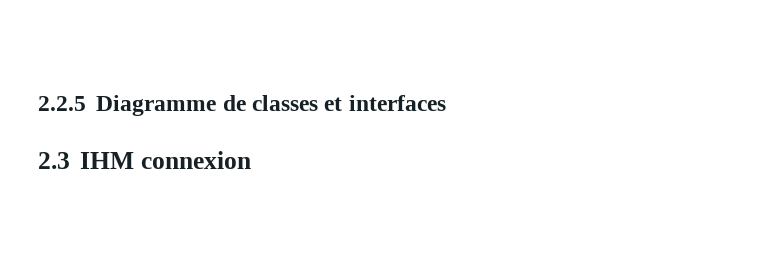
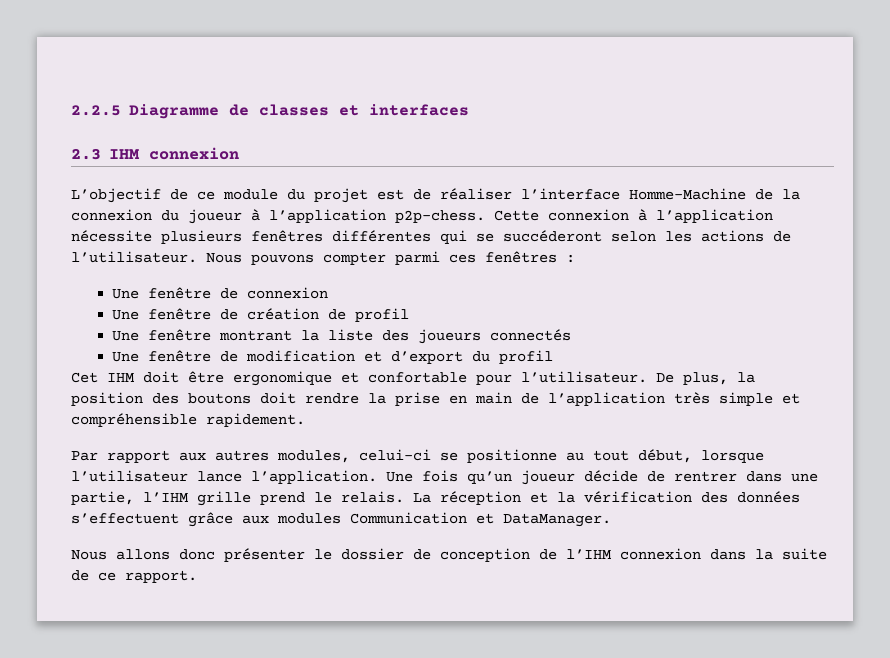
(252, 160) none -> [71,188,800,203] [71,209,773,224] [71,230,791,244] [71,251,575,265] [112,287,329,299] [112,308,410,322] [112,329,572,344] [112,350,554,364] [71,371,755,386] [71,392,800,406] [71,413,305,427] [71,449,764,463] [71,470,818,485] [71,491,800,506] [71,512,611,527] [71,548,827,562] [71,570,197,583] // L’objectif de ce module du projet est de réaliser l’interface Homme-Machine de la connexion du joueur à l’application p2p-chess. Cette connexion à l’application nécessite plusieurs fenêtres différentes qui se succéderont selon les actions de l’utilisateur. Nous pouvons compter parmi ces fenêtres : // Une fenêtre de connexion // Une fenêtre de création de profil // Une fenêtre montrant la liste des joueurs connectés // Une fenêtre de modification et d’export du profil // Cet IHM doit être ergonomique et confortable pour l’utilisateur. De plus, la position des boutons doit rendre la prise en main de l’application très simple et compréhensible rapidement. // Par rapport aux autres modules, celui-ci se positionne au tout début, lorsque l’utilisateur lance l’application. Une fois qu’un joueur décide de rentrer dans une partie, l’IHM grille prend le relais. La réception et la vérification des données s’effectuent grâce aux modules Communication et DataManager. // Nous allons donc présenter le dossier de conception de l’IHM connexion dans la suite de ce rapport.

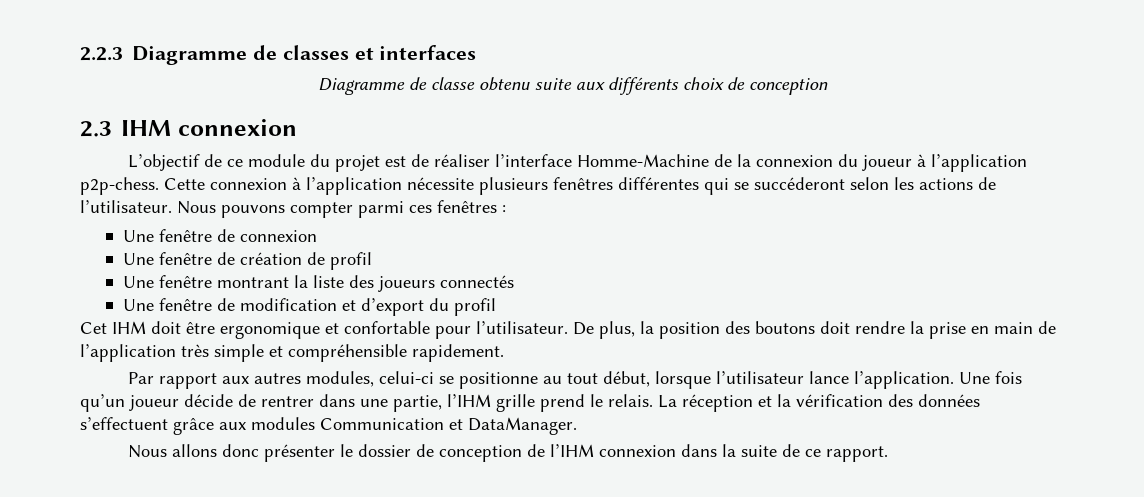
[71,105,121,116] 2.2.5 -> [80,47,123,61] 2.2.3
(469, 110) none -> [317,77,828,95] // Diagramme de classe obtenu suite aux différents choix de conception

